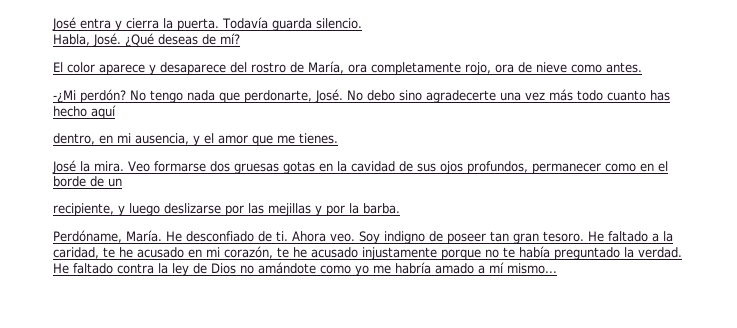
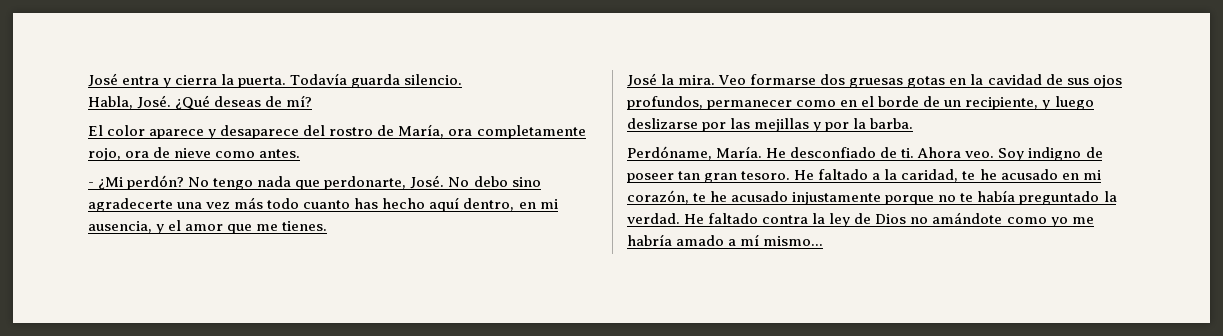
[53,90,76,103] -¿Mi -> [88,177,124,190] - ¿Mi
(116, 112) // -> (460, 204) none
(122, 182) // -> (962, 103) none

